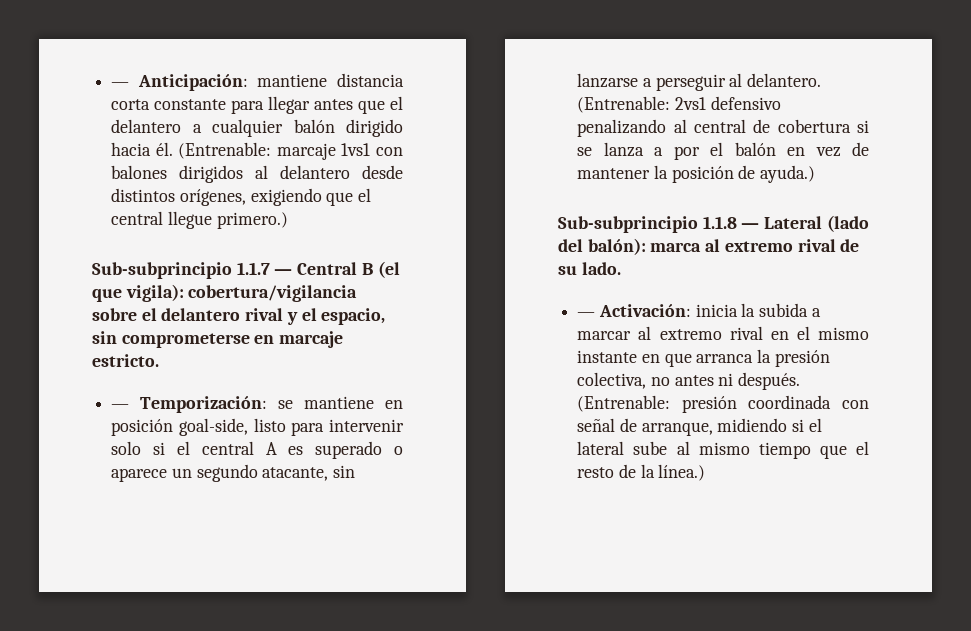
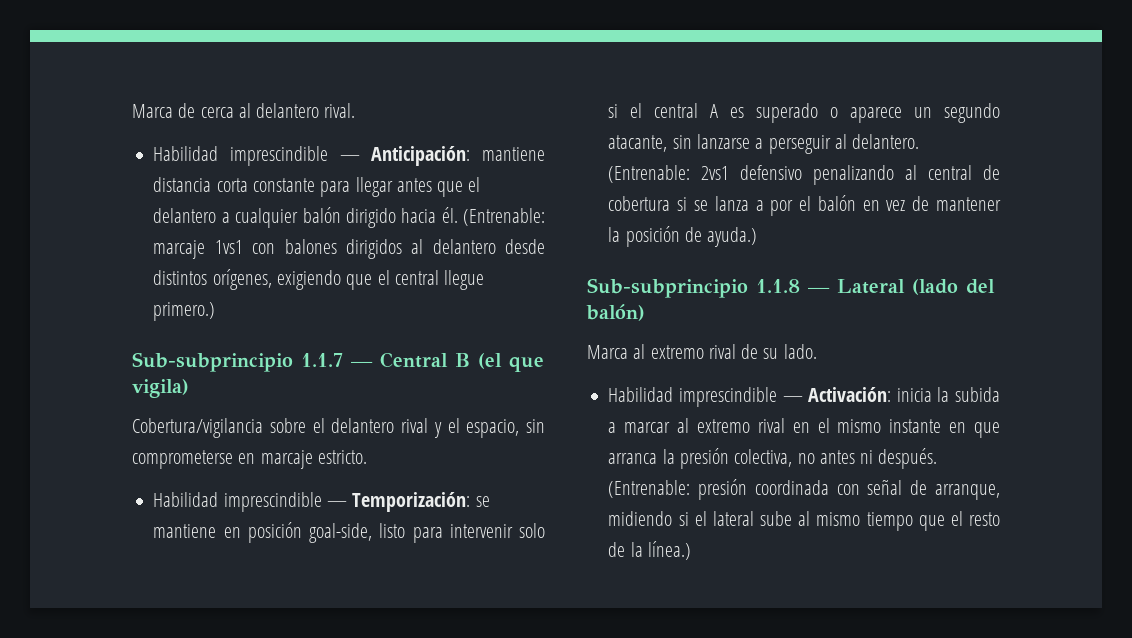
(111, 84) none -> [132,103,356,118] [153,146,329,166] Marca de cerca al delantero rival. // Habilidad imprescindible
[125,284,358,302] vigila): cobertura/vigilancia -> [132,379,189,398] [132,418,263,438] vigila) // Cobertura/vigilancia
(159, 360) none -> [153,492,322,512] Habilidad imprescindible
[587,238,702,255] balón): marca -> [586,304,645,321] [587,345,628,359] balón) // Marca
(621, 268) none -> [608,387,778,407] Habilidad imprescindible

